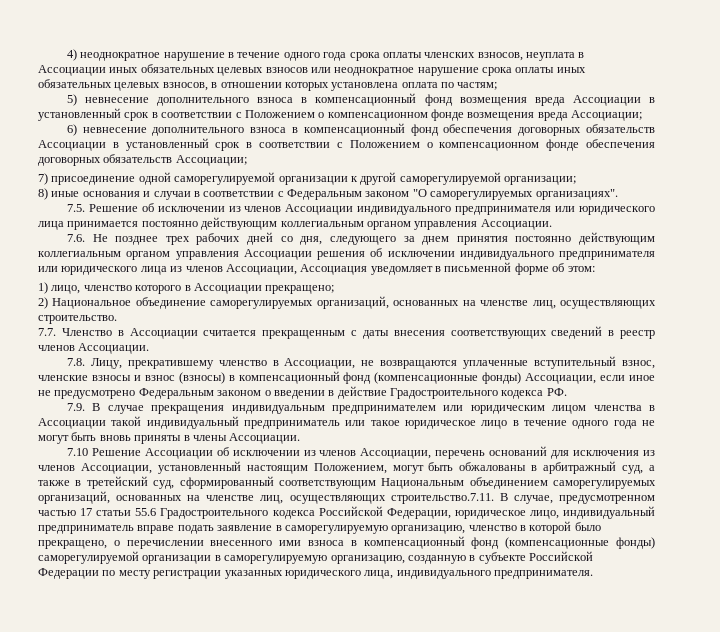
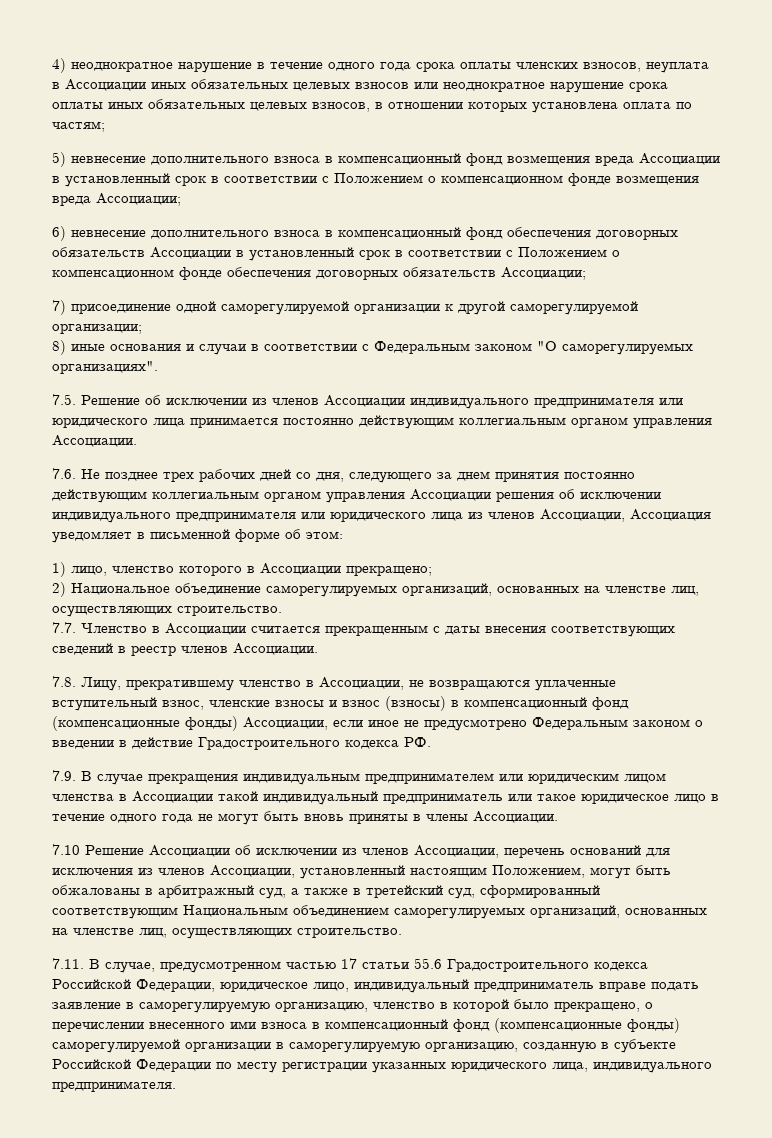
[390,493,494,504] строительство.7.11. -> [297,928,402,938] [52,958,84,969] строительство. // 7.11.

